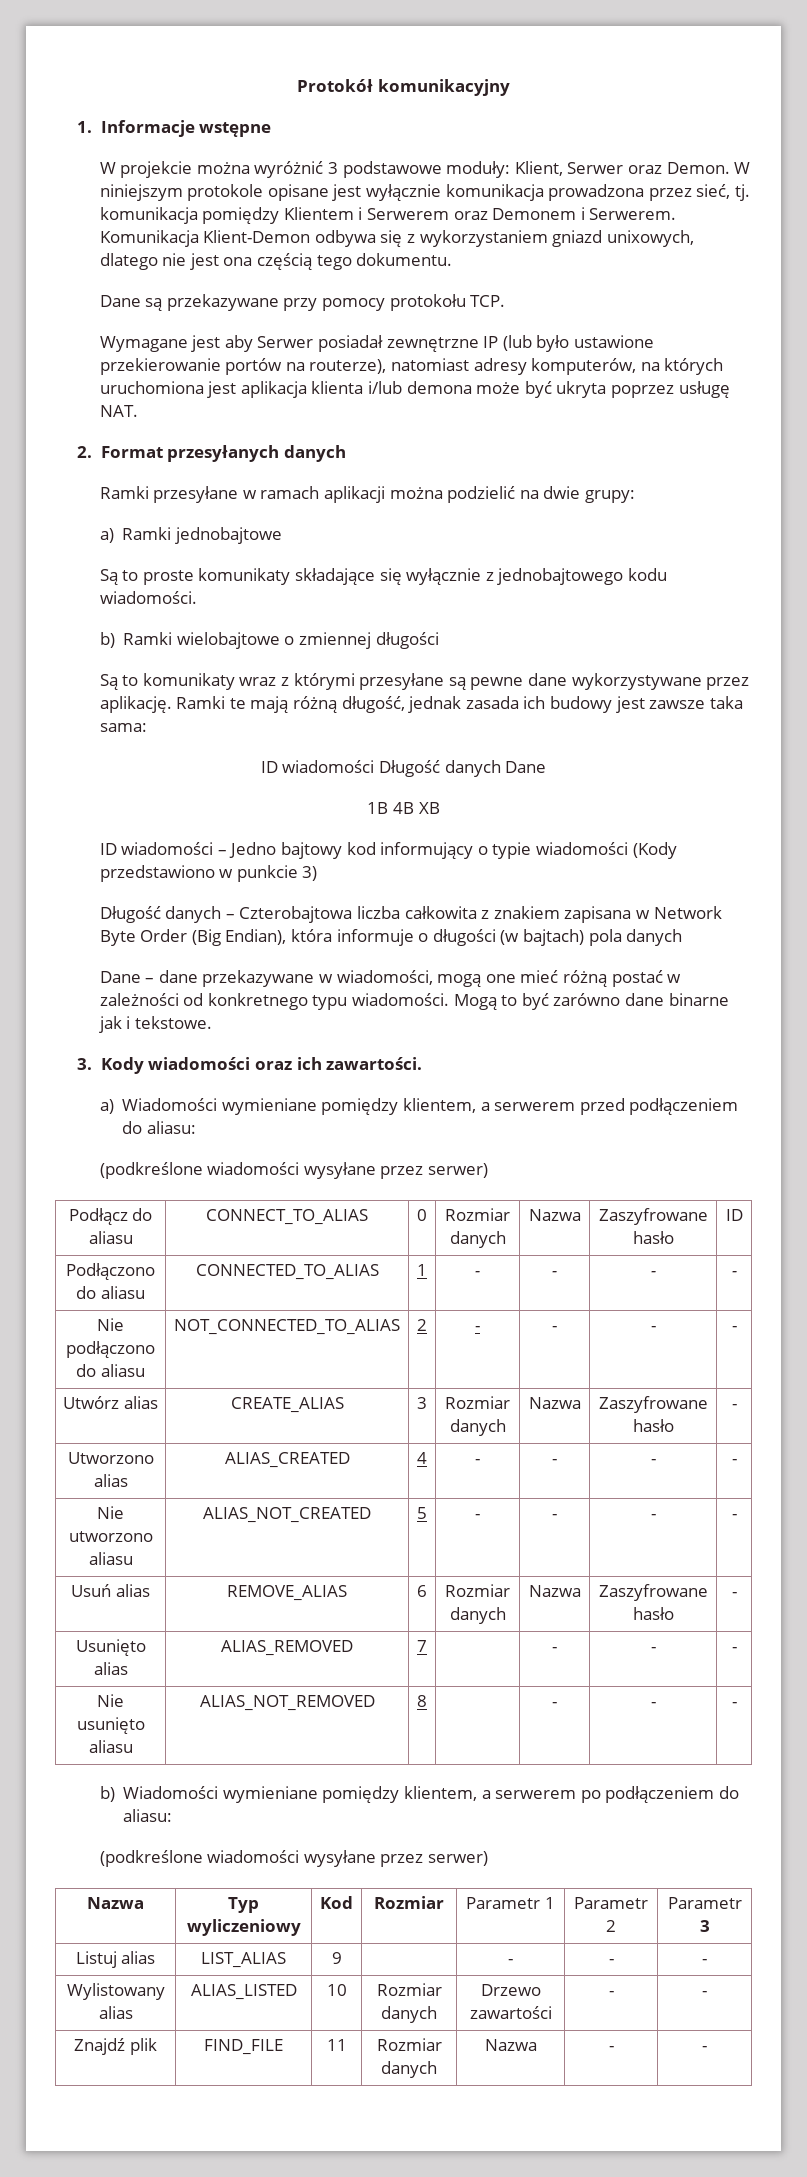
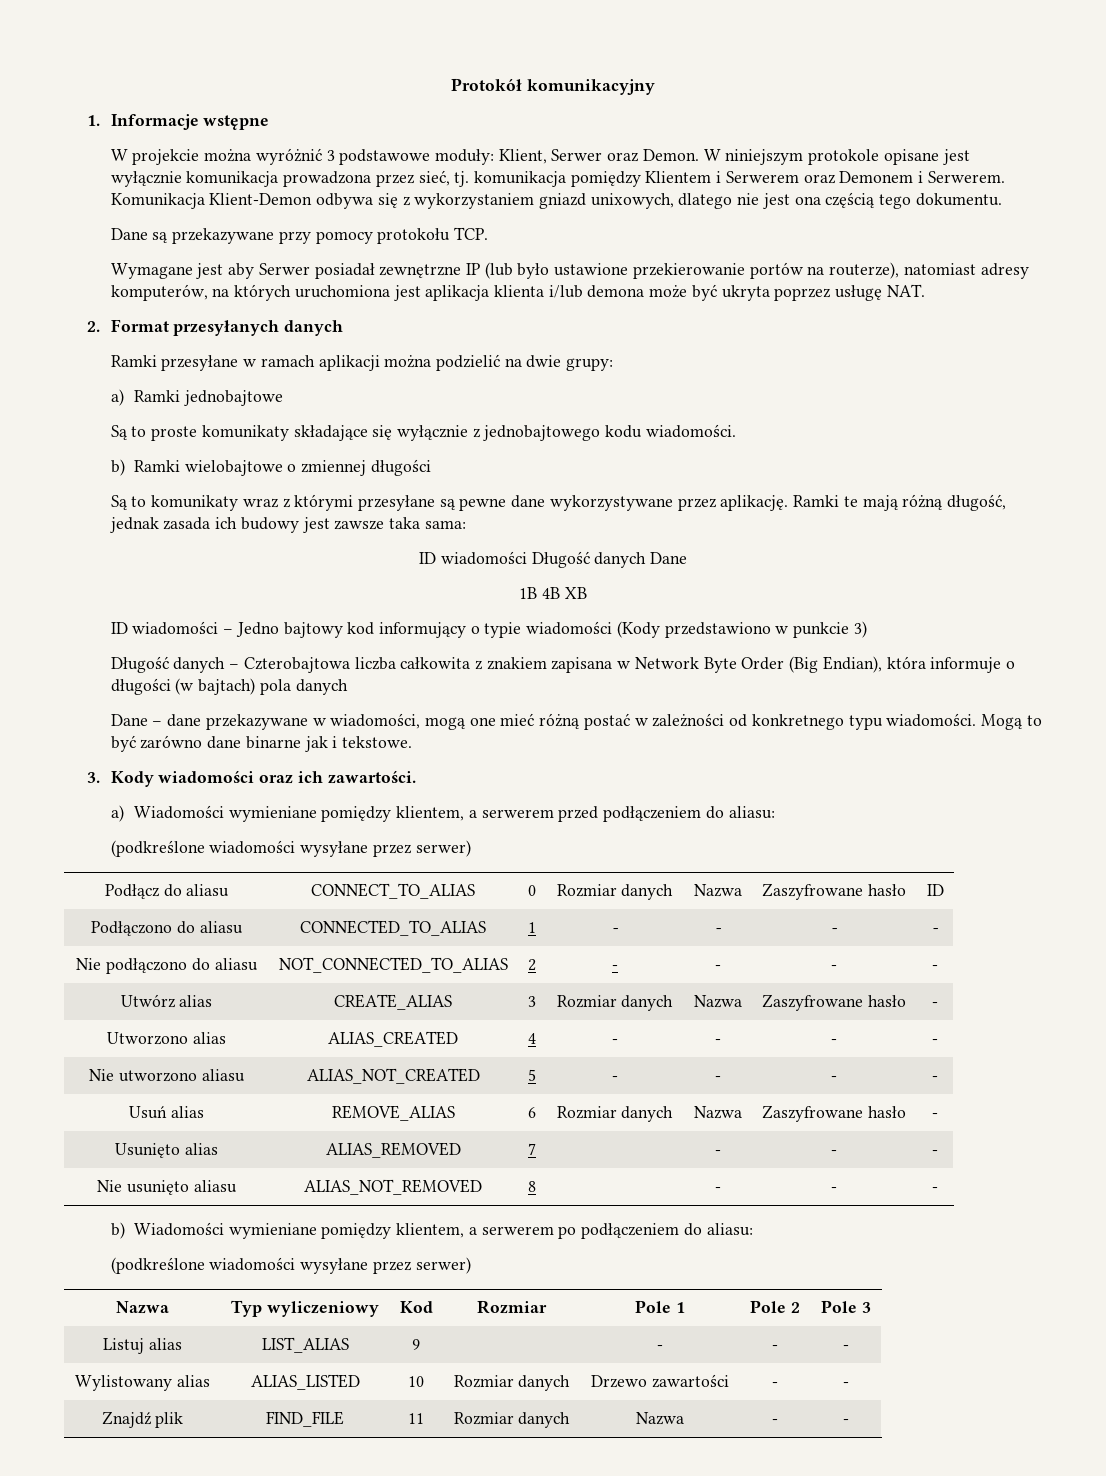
[466,1897,555,1909] [574,1897,648,1909] [606,1920,616,1932] [667,1897,742,1909] Parametr 1 | Parametr 2 | Parametr -> [635,1300,685,1313] [750,1300,800,1313] [821,1300,858,1313] Pole 1 | Pole 2 | Pole

